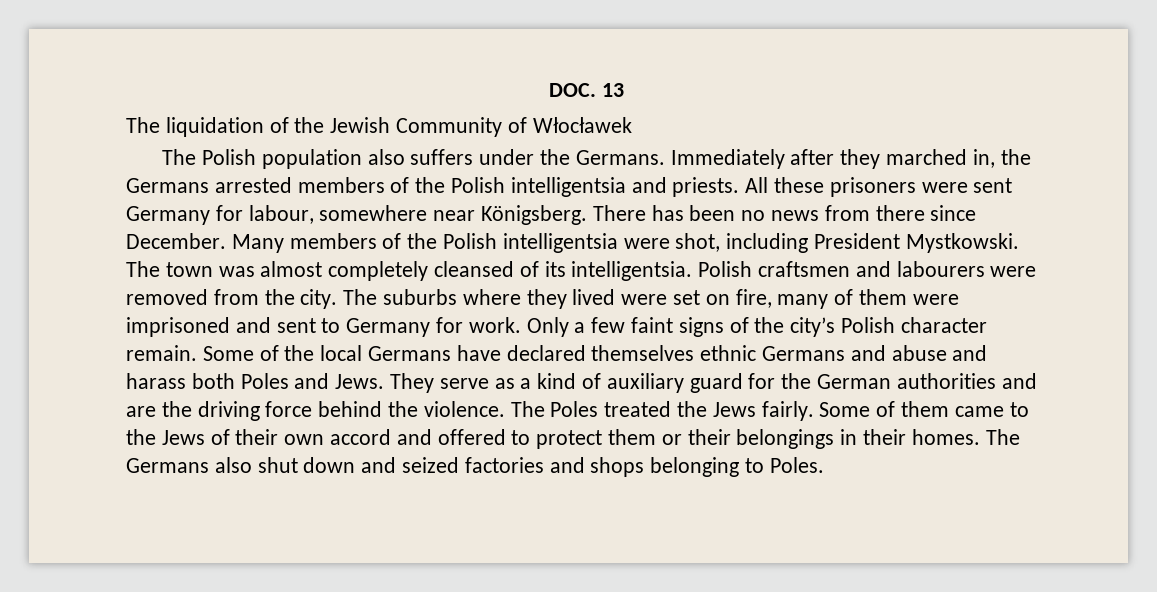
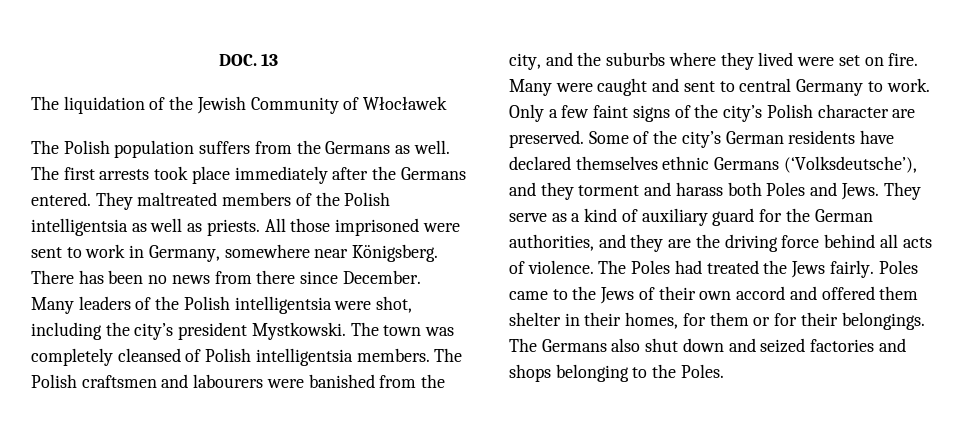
[367,149,1031,169] [126,177,1013,197] [126,205,314,225] also suffers under the Germans. Immediately after they marched in, the Germans arrested members of the Polish intelligentsia and priests. All these prisoners were sent Germany for labour, -> [199,140,450,154] [31,166,466,184] [31,192,391,210] [31,218,460,236] [31,244,220,262] suffers from the Germans as well. The first arrests took place immediately after the Germans entered. They maltreated members of the Polish intelligentsia as well as priests. All those imprisoned were sent to work in Germany,
[289,233,377,249] members -> [78,296,131,310] leaders
[814,233,901,249] President -> [105,322,248,340] the city’s president
[260,261,323,277] almost -> (455, 331) none
[544,261,693,281] its intelligentsia. -> [205,348,463,366] Polish intelligentsia members. The
[126,289,378,309] removed from the city. The -> [308,374,446,388] [509,52,602,70] banished from the city, and the
[735,289,959,309] [126,317,464,337] fire, many of them were imprisoned and sent to Germany for -> [888,53,919,66] [509,78,883,96] fire. Many were caught and sent to central Germany to
[126,345,197,361] remain. -> [892,109,916,118] [509,130,584,148] are preserved.
[320,345,452,361] local Germans -> [681,130,856,148] city’s German residents
[850,345,947,361] and abuse -> [783,156,917,173] [509,182,640,200] (‘Volksdeutsche’), and they torment
[896,373,1037,389] authorities and -> [509,234,664,252] authorities, and they
[388,401,419,417] the -> [879,234,932,248] [509,261,525,274] all acts of
(599, 409) none -> [674,260,702,274] had
[819,401,950,417] Some of them -> [878,260,918,274] Poles
[511,429,980,449] to protect them or their belongings in their homes. -> [879,286,919,300] [509,312,925,330] them shelter in their homes, for them or for their belongings.
(765, 465) none -> [652,364,677,378] the

